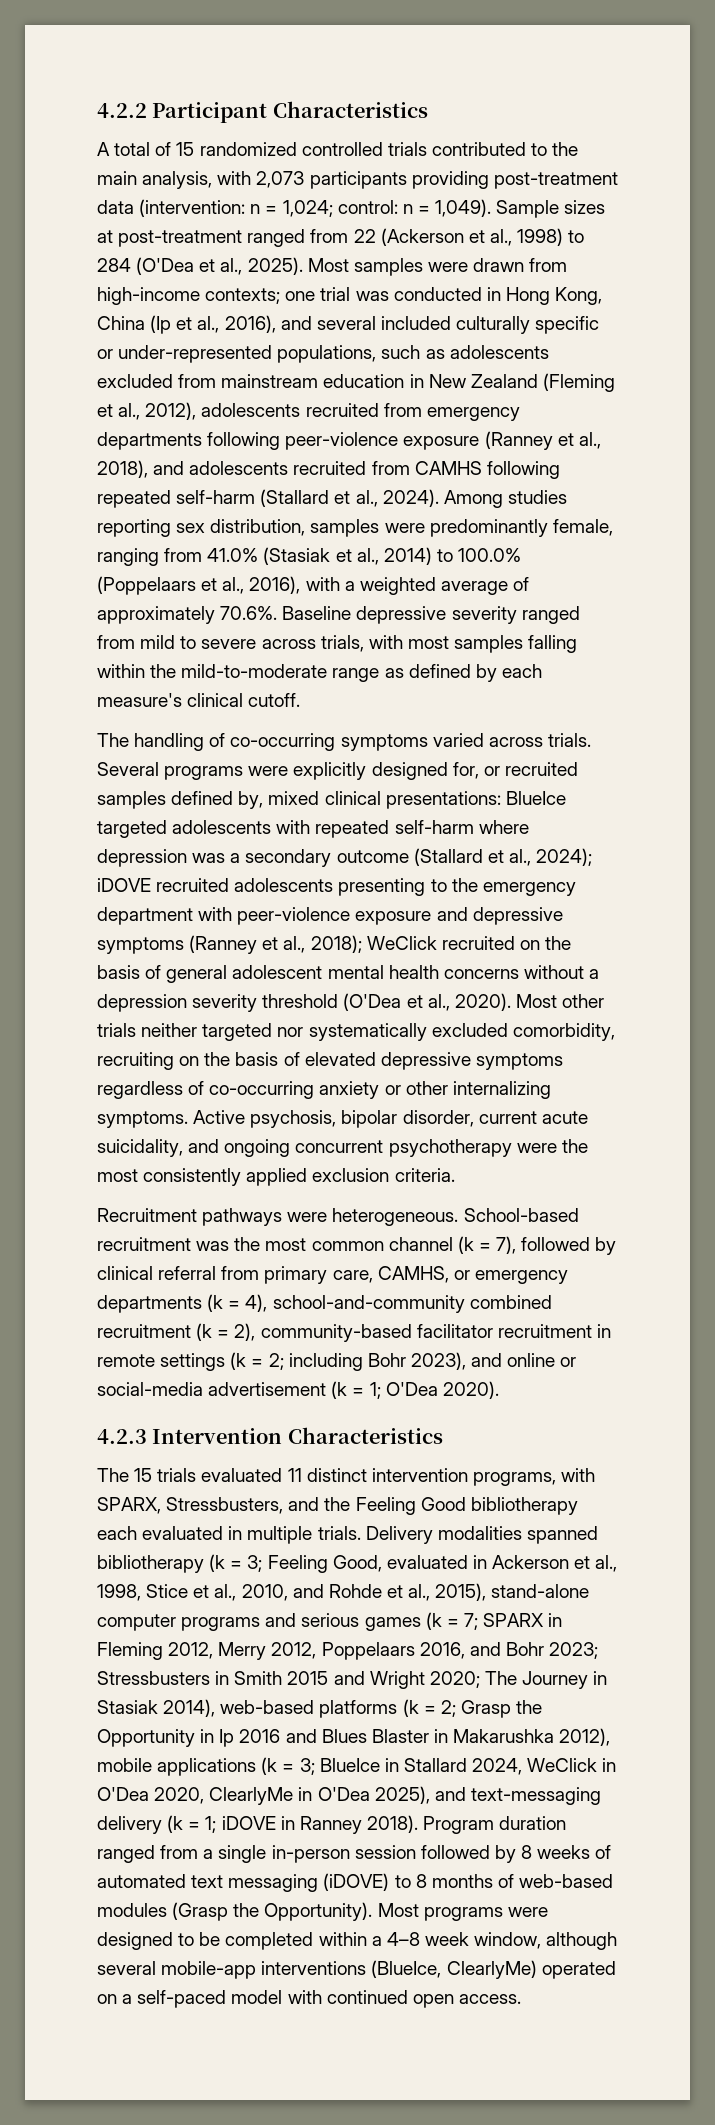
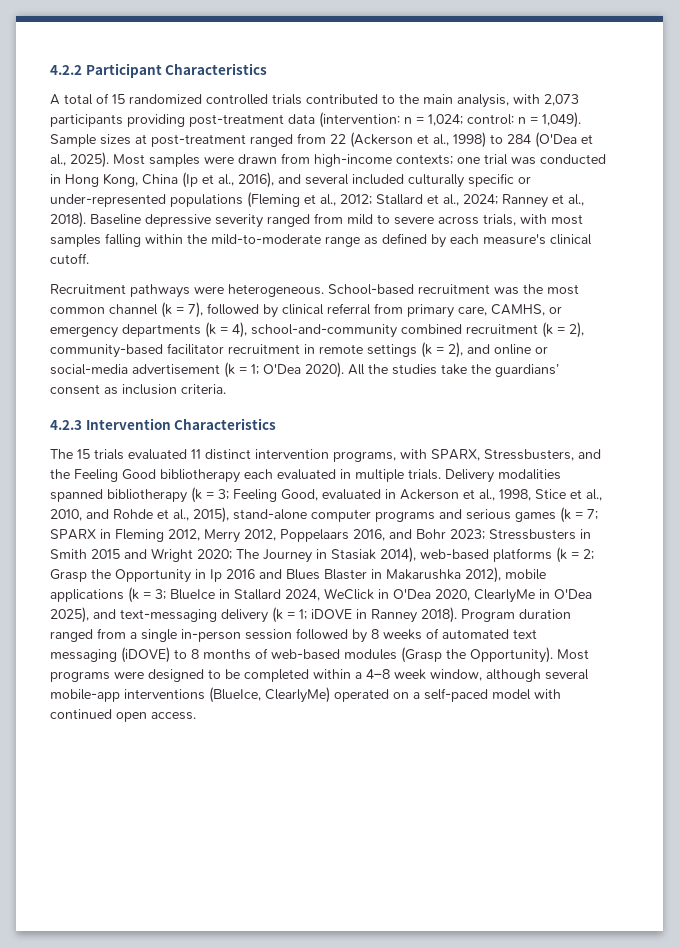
[277,345,549,363] [97,373,615,392] [97,402,520,421] [97,431,601,450] [97,460,560,479] [97,489,567,508] [97,519,613,537] [97,547,522,566] [97,576,530,595] [97,606,278,624] populations, such as adolescents excluded from mainstream education in New Zealand (Fleming et al., 2012), adolescents recruited from emergency departments following peer-violence exposure (Ranney et al., 2018), and adolescents recruited from CAMHS following repeated self-harm (Stallard et al., 2024). Among studies reporting sex distribution, samples were predominantly female, ranging from 41.0% (Stasiak et al., 2014) to 100.0% (Poppelaars et al., 2016), with a weighted average of approximately 70.6%. -> [170,192,584,208] [50,212,86,228] populations (Fleming et al., 2012; Stallard et al., 2024; Ranney et al., 2018).
[97,733,591,751] [97,762,578,780] [97,791,566,809] [97,820,529,838] [97,848,593,867] [97,878,576,896] [97,907,563,925] [97,935,572,954] [97,965,600,983] [97,993,605,1012] [97,1023,615,1041] [97,1052,563,1070] [97,1081,551,1099] [97,1110,588,1128] [97,1139,588,1157] [97,1168,455,1186] // The handling of co-occurring symptoms varied across trials. Several programs were explicitly designed for, or recruited samples defined by, mixed clinical presentations: BlueIce targeted adolescents with repeated self-harm where depression was a secondary outcome (Stallard et al., 2024); iDOVE recruited adolescents presenting to the emergency department with peer-violence exposure and depressive symptoms (Ranney et al., 2018); WeClick recruited on the basis of general adolescent mental health concerns without a depression severity threshold (O'Dea et al., 2020). Most other trials neither targeted nor systematically excluded comorbidity, recruiting on the basis of elevated depressive symptoms regardless of co-occurring anxiety or other internalizing symptoms. Active psychosis, bipolar disorder, current acute suicidality, and ongoing concurrent psychotherapy were the most consistently applied exclusion criteria. -> (89, 258) none
[268,1352,466,1371] 2; including Bohr 2023), -> [448,342,463,358] 2),
(499, 1390) none -> [348,364,559,377] [50,384,226,395] All the studies take the guardians’ consent as inclusion criteria.

